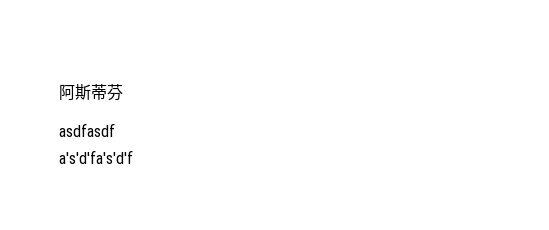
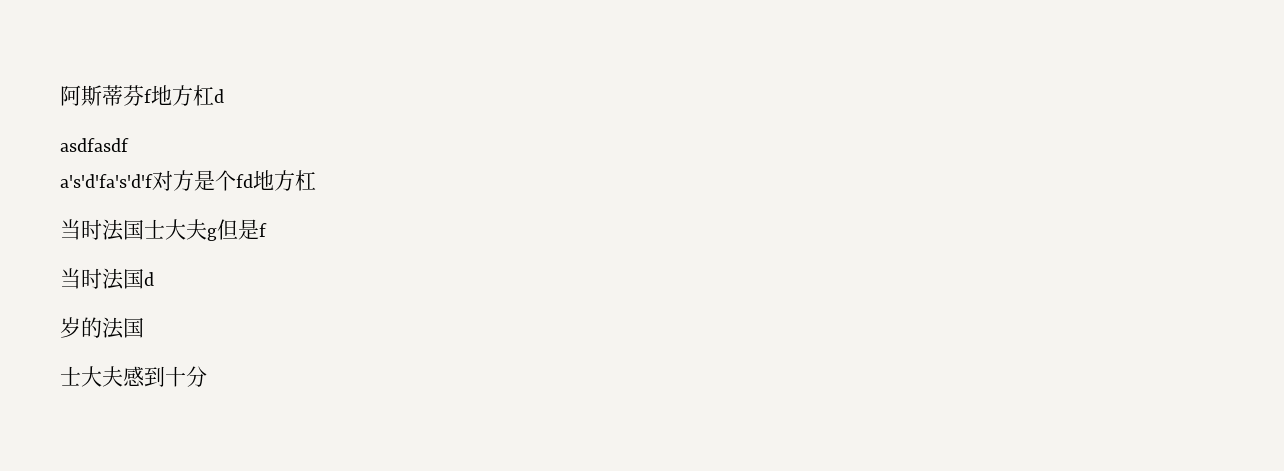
(123, 92) none -> [144,85,224,106] f地方杠d
(133, 157) none -> [152,170,316,191] [60,219,267,241] [60,268,154,290] [60,317,144,339] [60,366,207,387] 对方是个fd地方杠 // 当时法国士大夫g但是f // 当时法国d // 岁的法国 // 士大夫感到十分

